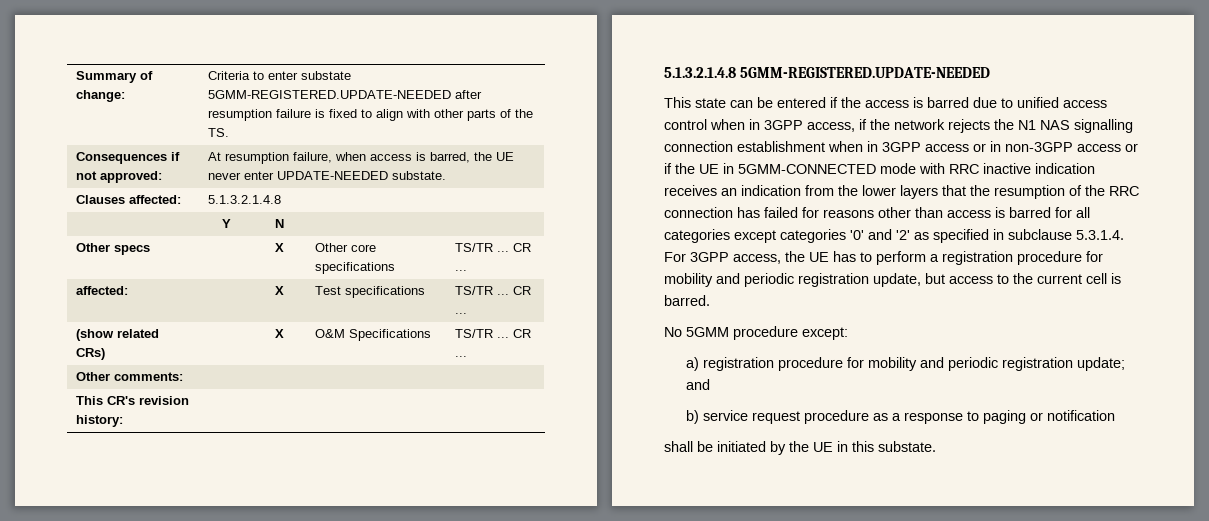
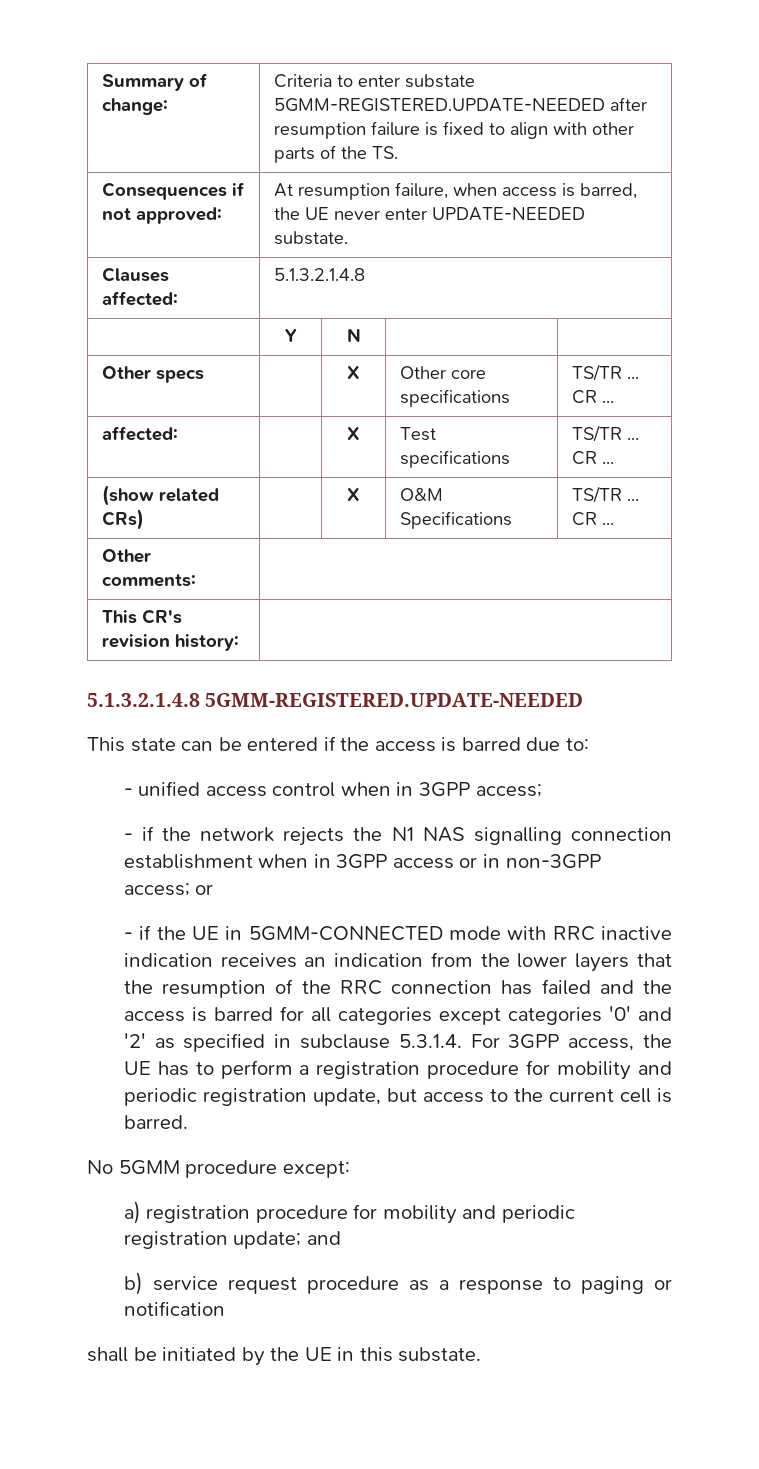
[1001,98,1013,108] to -> [565,738,589,751] [123,788,133,796] to: // -
[807,122,855,132] access, -> [475,784,542,797] [123,833,133,841] access; // -
[1077,143,1138,152] access or -> [123,883,214,896] [123,932,133,940] access; or // -
[802,207,943,218] for reasons other than -> [599,980,672,994] and the

